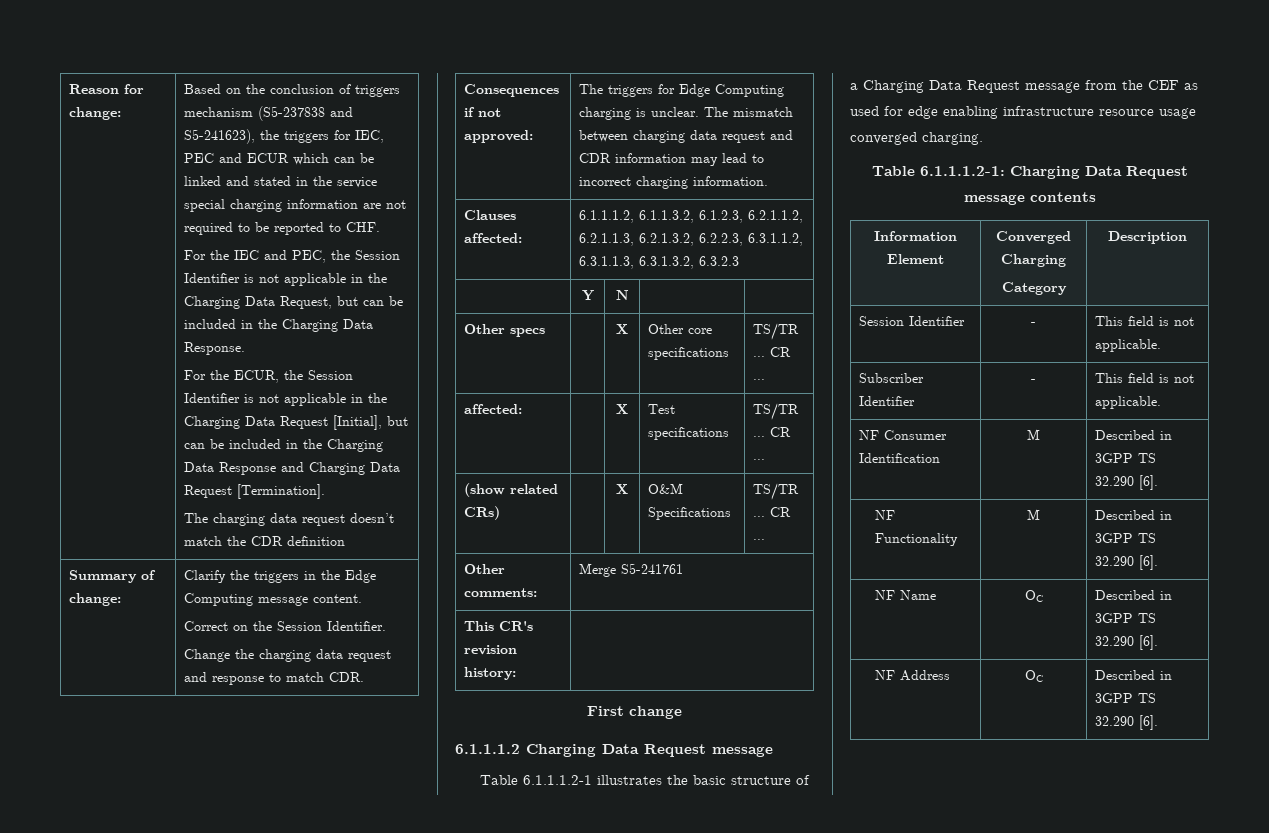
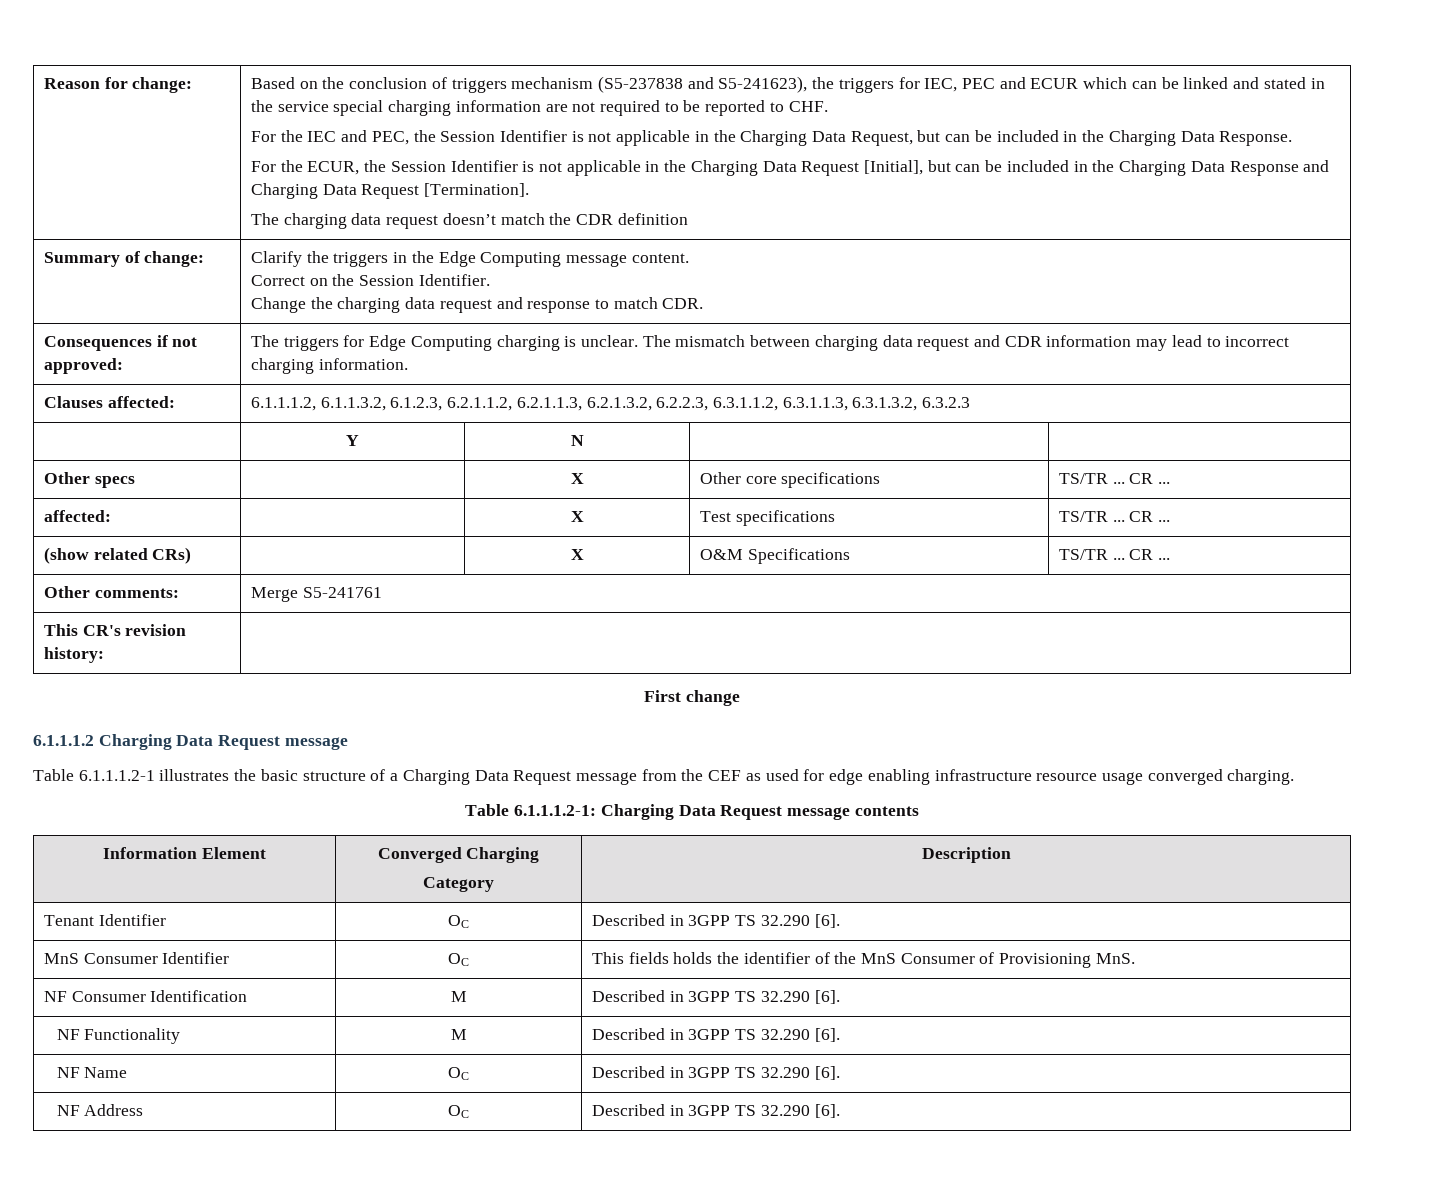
[859,316,966,326] [1031,322,1036,326] [1095,316,1195,326] [1095,339,1162,352] [859,373,925,383] [859,396,916,406] [1031,379,1036,383] [1095,373,1195,383] [1095,396,1162,409] Session Identifier | - | This field is not applicable. // Subscriber Identifier | - | This field is not applicable. -> [43,914,166,926] [448,915,469,928] [591,914,840,928] [43,952,230,964] [448,953,469,966] [591,952,1135,968] Tenant Identifier | OC | Described in 3GPP TS 32.290 [6]. // MnS Consumer Identifier | OC | This fields holds the identifier of the MnS Consumer of Provisioning MnS.

